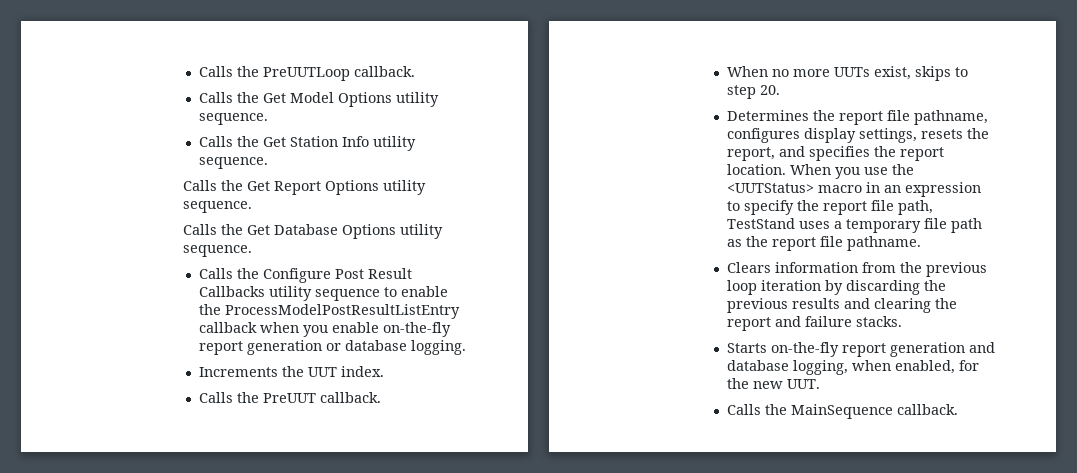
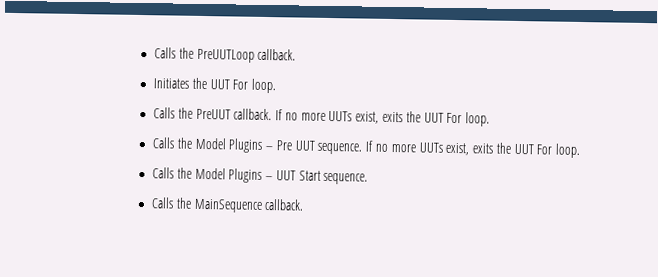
[199,92,440,107] [199,113,269,125] [199,136,417,151] [199,157,269,169] [183,180,427,195] [183,201,253,213] [183,224,444,239] [183,245,253,257] [199,268,413,283] [199,286,449,301] [199,304,461,319] [199,322,452,337] [199,340,467,355] [199,366,385,377] Calls the Get Model Options utility sequence. // Calls the Get Station Info utility sequence. // Calls the Get Report Options utility sequence. // Calls the Get Database Options utility sequence. // Calls the Configure Post Result Callbacks utility sequence to enable the ProcessModelPostResultListEntry callback when you enable on-the-fly report generation or database logging. // Increments the UUT index. -> [153,77,277,94] Initiates the UUT For loop.
[727,66,969,81] [727,85,781,99] [727,110,989,125] [727,128,990,143] [727,146,945,161] [727,164,915,179] [727,182,982,197] [727,200,934,215] [727,218,983,233] [727,236,922,251] [727,262,988,277] [727,280,947,295] [727,298,958,313] [727,316,903,331] [727,342,996,357] [727,360,980,375] [727,378,821,389] // When no more UUTs exist, skips to step 20. // Determines the report file pathname, configures display settings, resets the report, and specifies the report location. When you use the <UUTStatus> macro in an expression to specify the report file path, TestStand uses a temporary file path as the report file pathname. // Clears information from the previous loop iteration by discarding the previous results and clearing the report and failure stacks. // Starts on-the-fly report generation and database logging, when enabled, for the new UUT. -> [275,109,491,127] [152,137,581,159] [152,167,369,185] If no more UUTs exist, exits the UUT For loop. // Calls the Model Plugins – Pre UUT sequence. If no more UUTs exist, exits the UUT For loop. // Calls the Model Plugins – UUT Start sequence.

